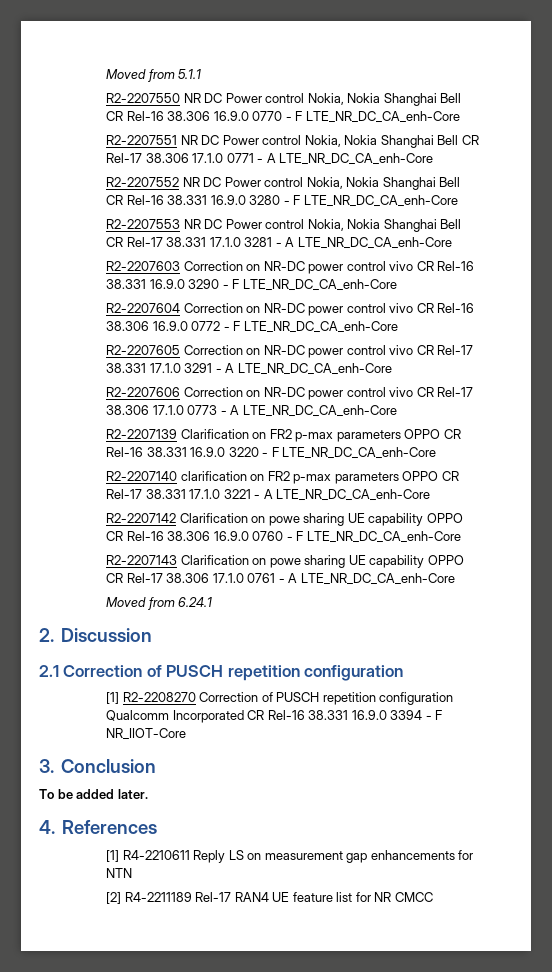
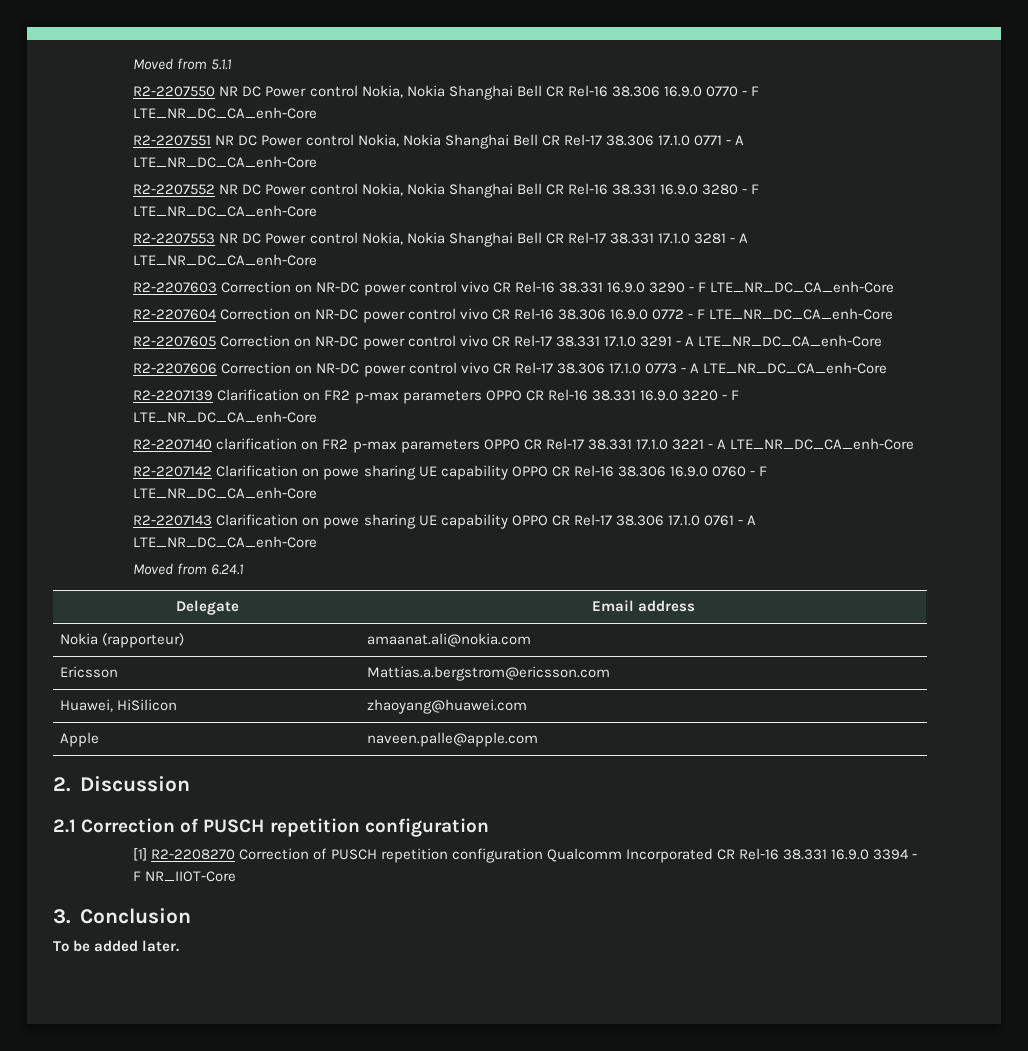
(213, 602) none -> [175,600,239,615] [591,600,696,612] [60,633,185,648] [367,633,532,647] [60,666,119,678] [367,666,611,681] [60,699,178,712] [367,699,528,714] [60,732,100,747] [367,732,539,747] // Delegate | Email address // Nokia (rapporteur) | amaanat.ali@nokia.com // Ericsson | Mattias.a.bergstrom@ericsson.com // Huawei, HiSilicon | zhaoyang@huawei.com // Apple | naveen.palle@apple.com
[39,820,157,834] [106,850,474,863] [106,868,133,878] [106,892,433,904] // 4. References // [1] R4-2210611 Reply LS on measurement gap enhancements for NTN // [2] R4-2211189 Rel-17 RAN4 UE feature list for NR CMCC -> (180, 946) none

